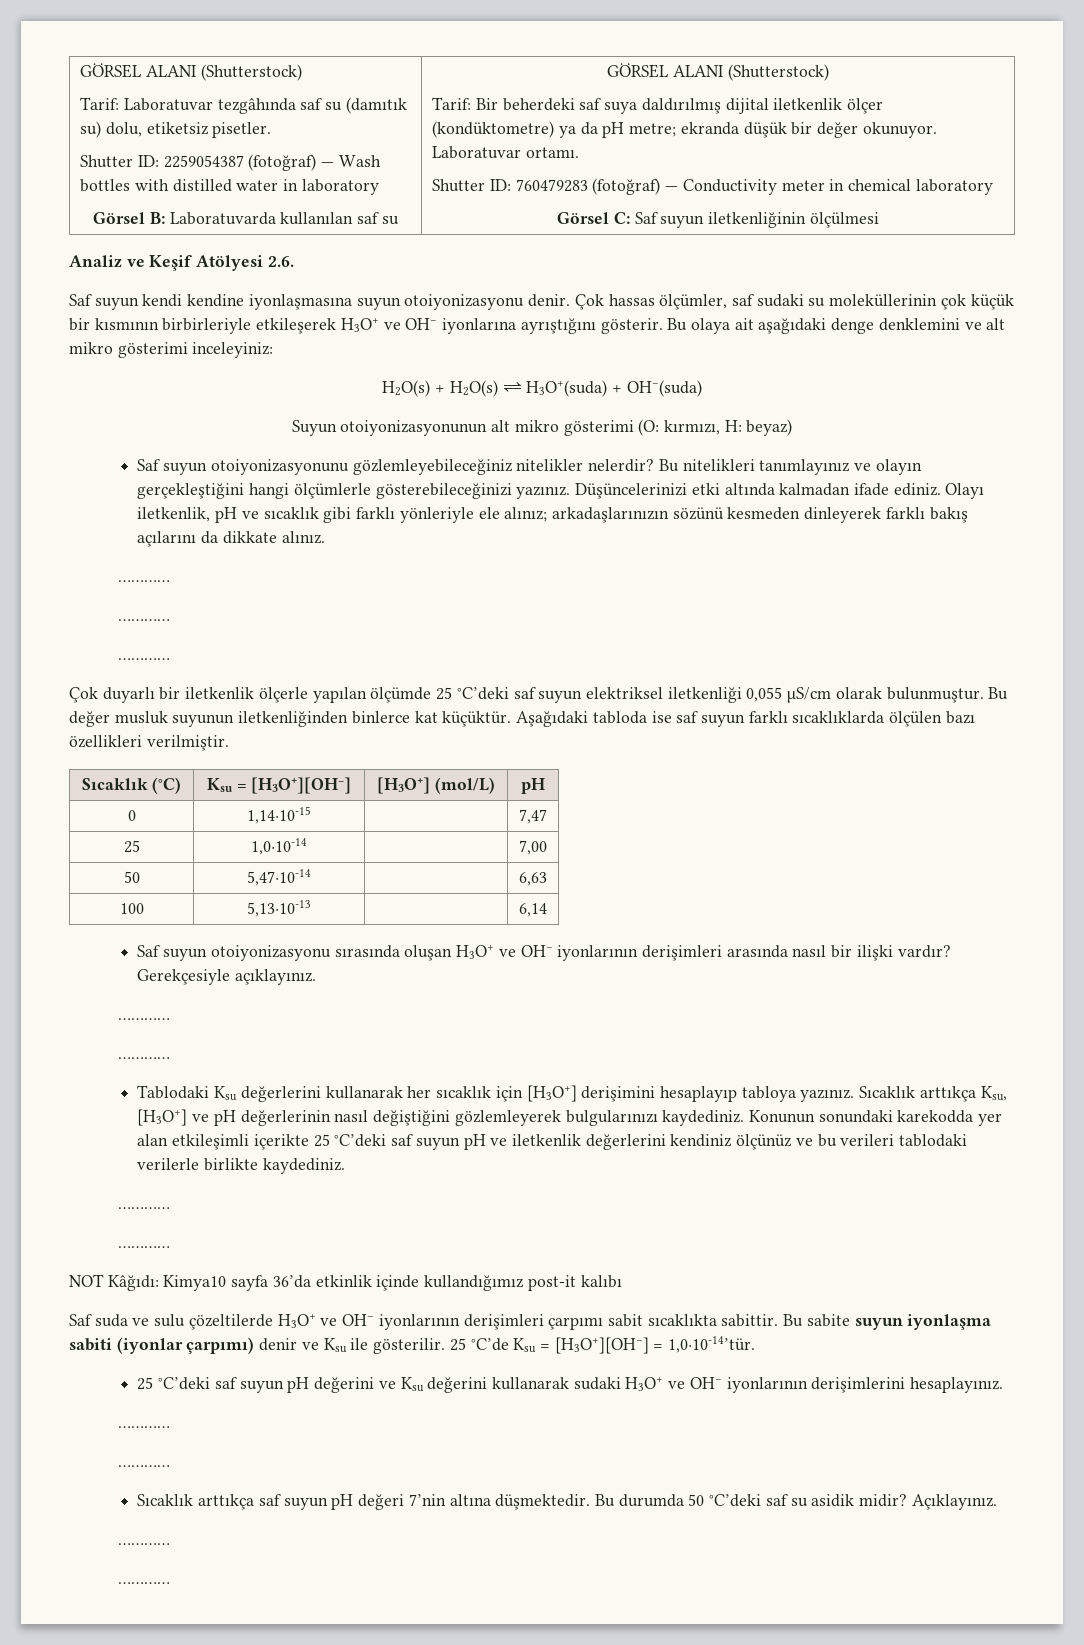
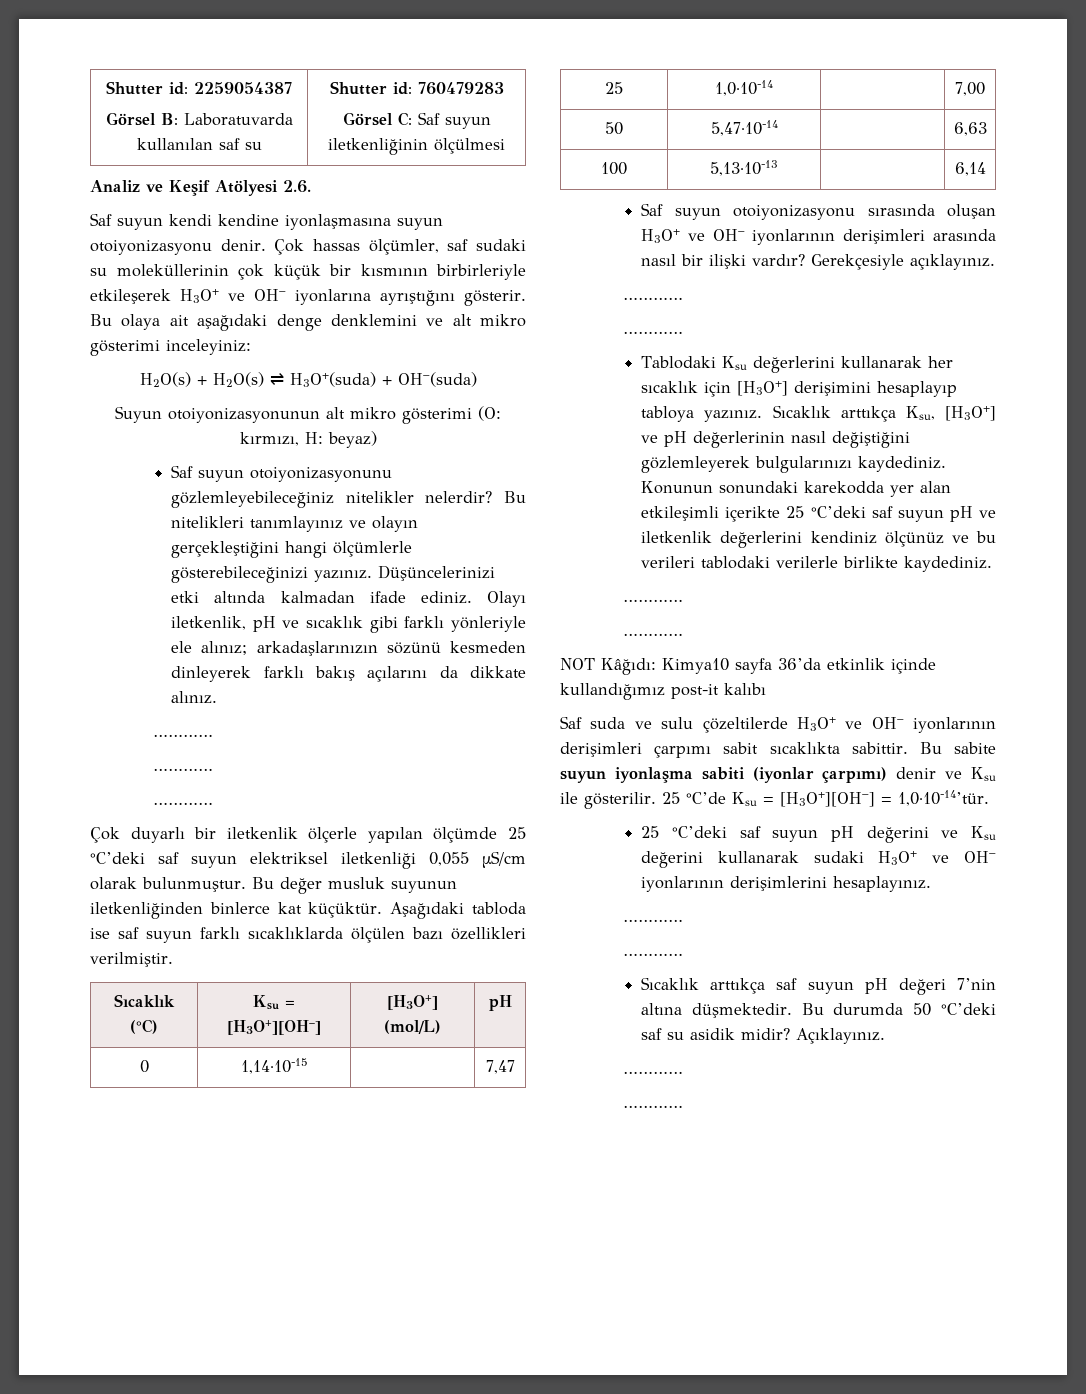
[80,63,302,81] [80,97,407,114] [80,121,272,138] [80,154,381,171] [80,179,379,195] GÖRSEL ALANI (Shutterstock) // Tarif: Laboratuvar tezgâhında saf su (damıtık su) dolu, etiketsiz pisetler. // Shutter ID: 2259054387 (fotoğraf) — Wash bottles with distilled water in laboratory -> [106,81,292,95] Shutter id: 2259054387
[607,63,829,81] [432,97,884,114] [432,121,937,138] [432,146,580,159] [432,178,993,195] GÖRSEL ALANI (Shutterstock) // Tarif: Bir beherdeki saf suya daldırılmış dijital iletkenlik ölçer (kondüktometre) ya da pH metre; ekranda düşük bir değer okunuyor. Laboratuvar ortamı. // Shutter ID: 760479283 (fotoğraf) — Conductivity meter in chemical laboratory -> [329,81,504,95] Shutter id: 760479283

